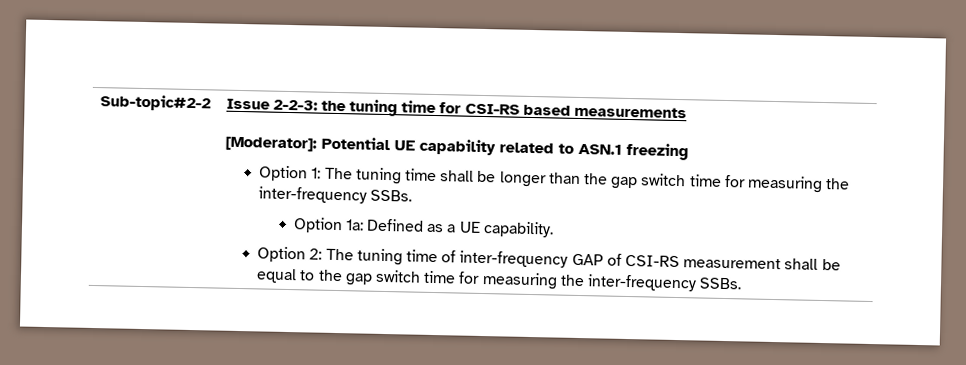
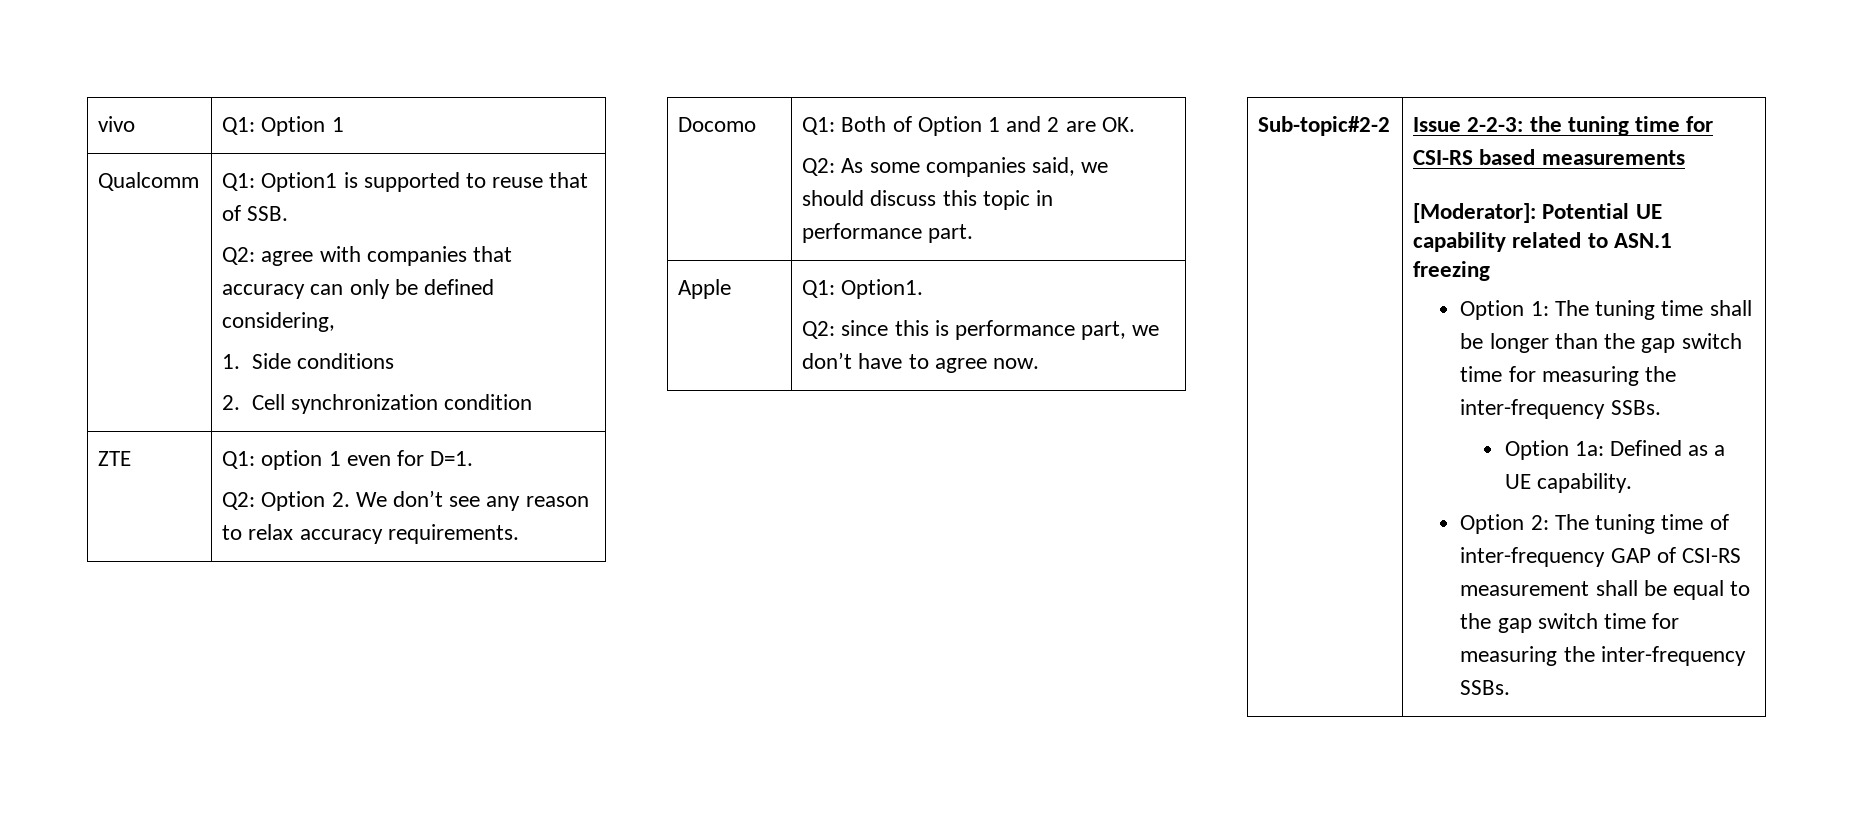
(99, 103) none -> [98,116,136,132] [222,116,344,136] [98,172,200,191] [222,172,589,192] [222,205,289,221] [222,246,512,266] [222,279,494,299] [222,312,336,332] [222,353,394,369] [222,394,533,414] [98,451,132,466] [222,450,474,470] [222,490,589,511] [222,524,519,544] [678,117,757,132] [802,116,1135,136] [802,157,1109,177] [802,190,1053,210] [802,223,974,243] [678,279,732,299] [802,279,924,299] [802,320,1160,340] [802,352,1039,373] vivo | Q1: Option 1 // Qualcomm | Q1: Option1 is supported to reuse that of SSB. // Q2: agree with companies that accuracy can only be defined considering, // 1. Side conditions // 2. Cell synchronization condition // ZTE | Q1: option 1 even for D=1. // Q2: Option 2. We don’t see any reason to relax accuracy requirements. // Docomo | Q1: Both of Option 1 and 2 are OK. // Q2: As some companies said, we should discuss this topic in performance part. // Apple | Q1: Option1. // Q2: since this is performance part, we don’t have to agree now. //

